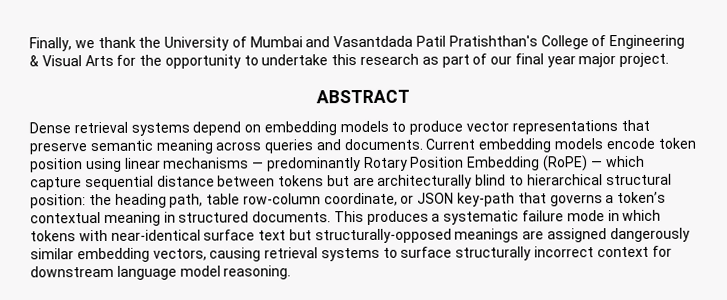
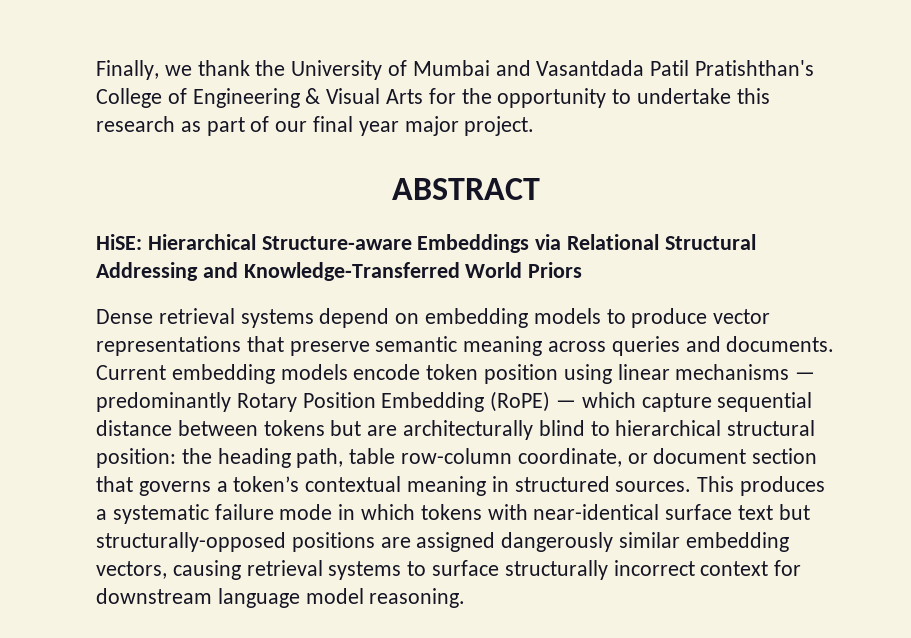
(410, 96) none -> [96,234,756,253] [96,262,583,281] // HiSE: Hierarchical Structure-aware Embeddings via Relational Structural Addressing and Knowledge-Transferred World Priors
[417,192,516,207] JSON key-path -> [653,448,818,464] document section
[252,211,332,223] documents. -> [615,481,692,492] sources.
[454,228,520,243] meanings -> [291,532,375,552] positions

